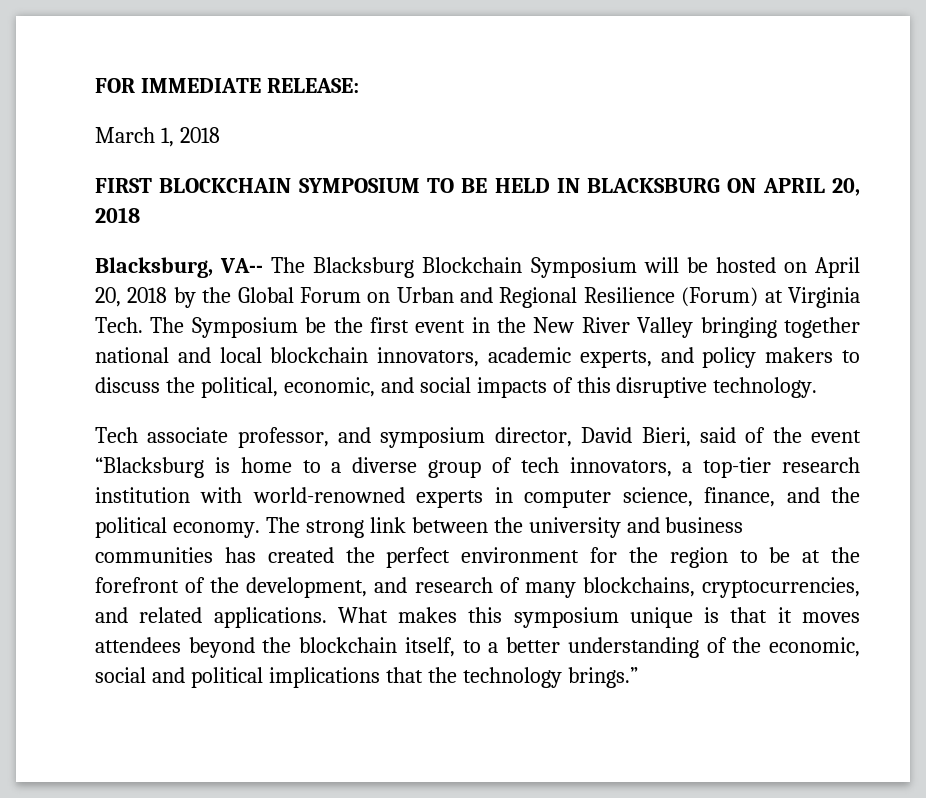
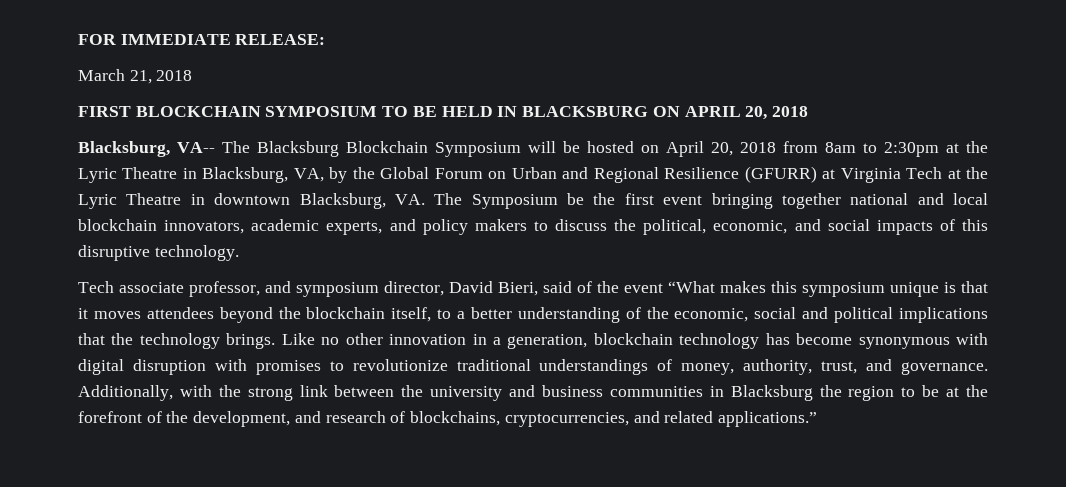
[160,127,174,147] 1, -> [129,70,152,84] 21,
(168, 295) none -> [783,141,988,157] [78,167,324,183] from 8am to 2:30pm at the Lyric Theatre in Blacksburg, VA,
[681,287,759,307] (Forum) -> [744,166,817,183] (GFURR)
[95,317,143,333] Tech. -> [906,167,989,179] [78,193,425,209] Tech at the Lyric Theatre in downtown Blacksburg, VA.
[471,317,694,338] in the New River Valley -> (703, 200) none
[95,457,861,478] [95,487,861,508] [95,517,744,538] [95,547,861,568] [95,577,860,598] [95,607,388,628] “Blacksburg is home to a diverse group of tech innovators, a top-tier research institution with world-renowned experts in computer science, finance, and the political economy. The strong link between the university and business communities has created the perfect environment for the region to be at the forefront of the development, and research of many blockchains, cryptocurrencies, and related applications. What -> [668,281,715,293] “What
[567,667,638,688] brings.” -> [226,333,988,349] [78,359,988,375] [78,385,989,401] [78,411,817,427] brings. Like no other innovation in a generation, blockchain technology has become synonymous with digital disruption with promises to revolutionize traditional understandings of money, authority, trust, and governance. Additionally, with the strong link between the university and business communities in Blacksburg the region to be at the forefront of the development, and research of blockchains, cryptocurrencies, and related applications.”

